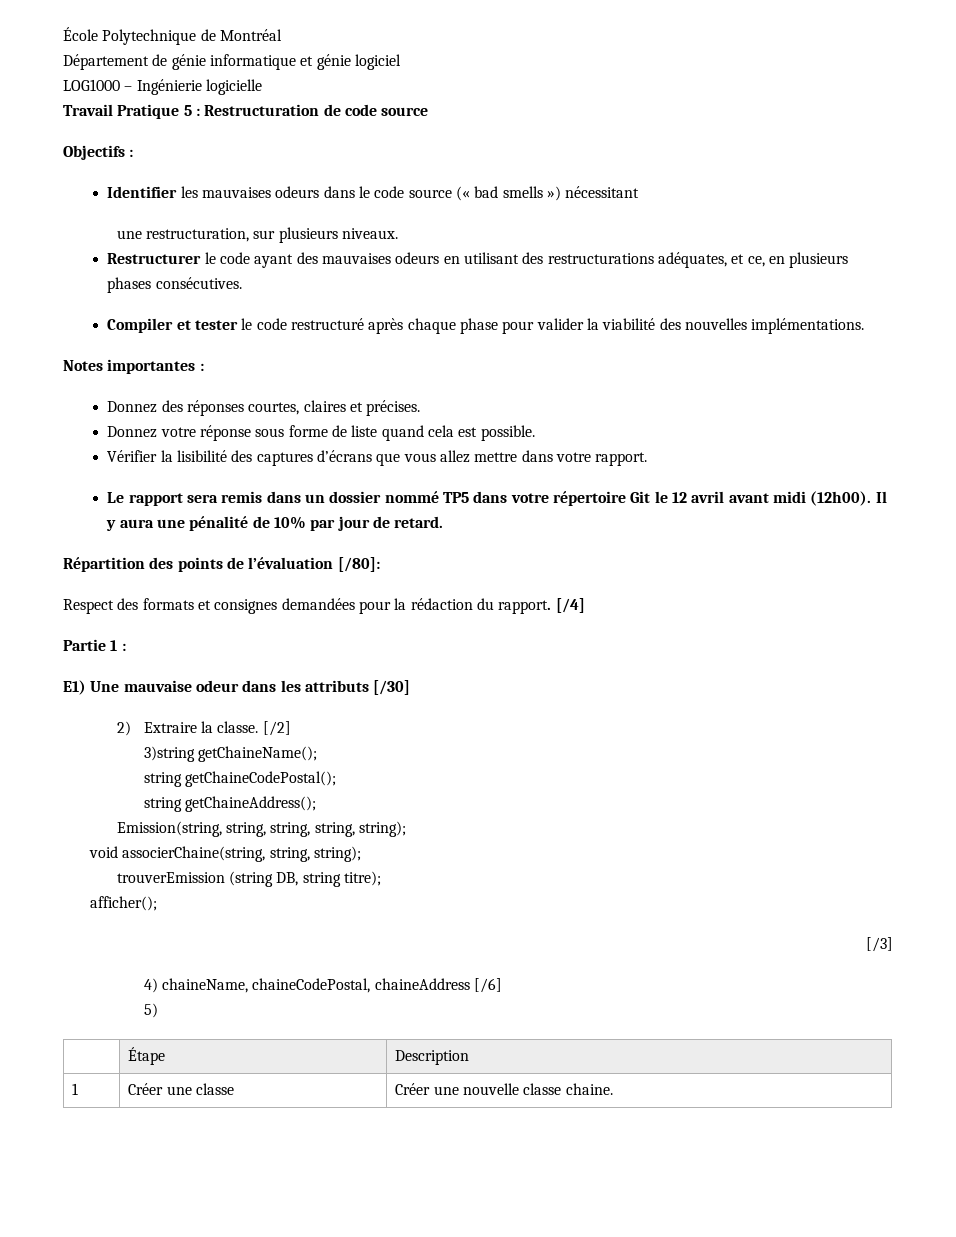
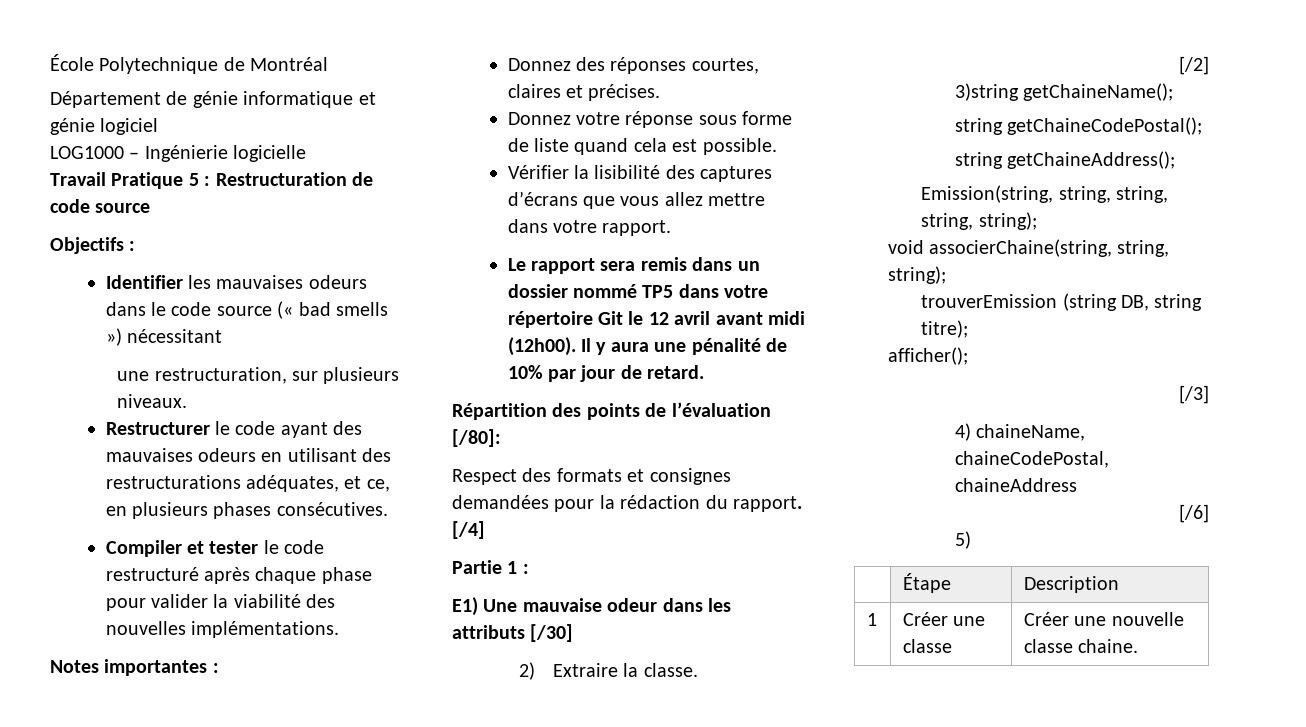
(259, 727) none -> (698, 670) //
(470, 984) none -> (1077, 485) //

